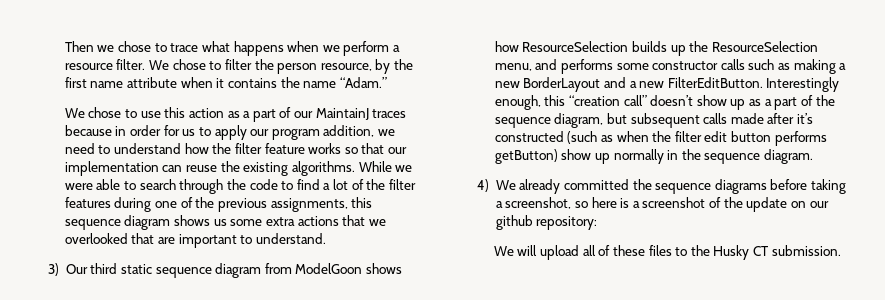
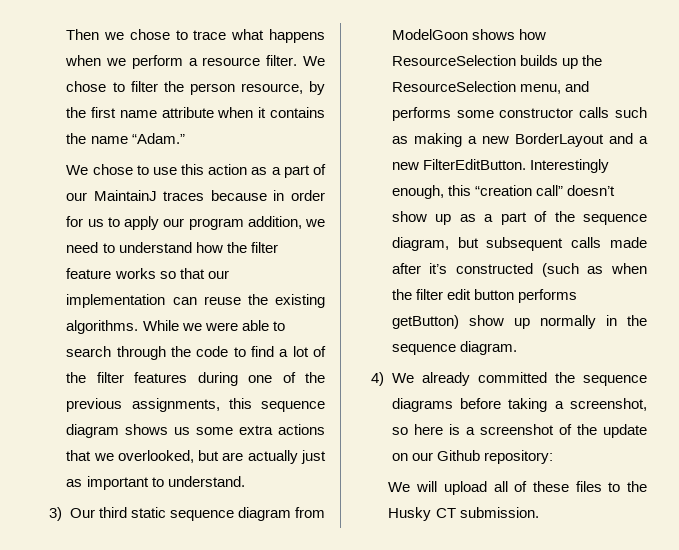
[64,233,175,244] overlooked that are -> [117,450,327,464] [66,479,83,487] overlooked, but are actually just as
[495,215,533,230] github -> [436,450,480,461] Github

